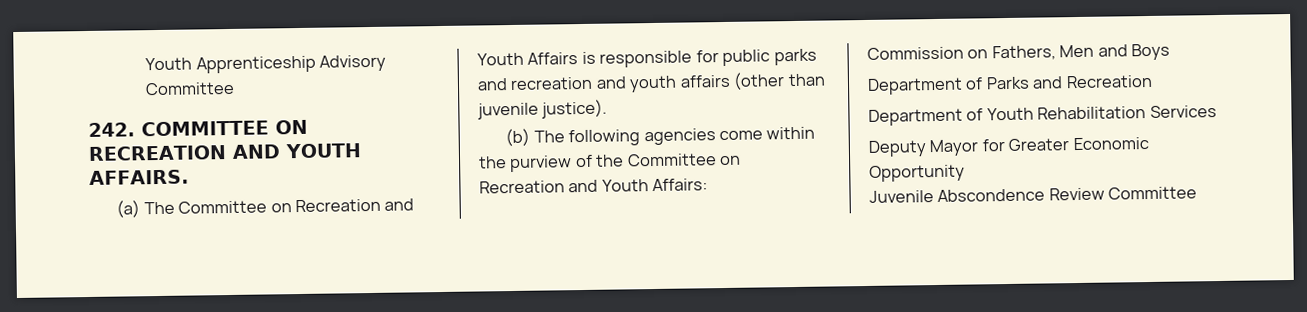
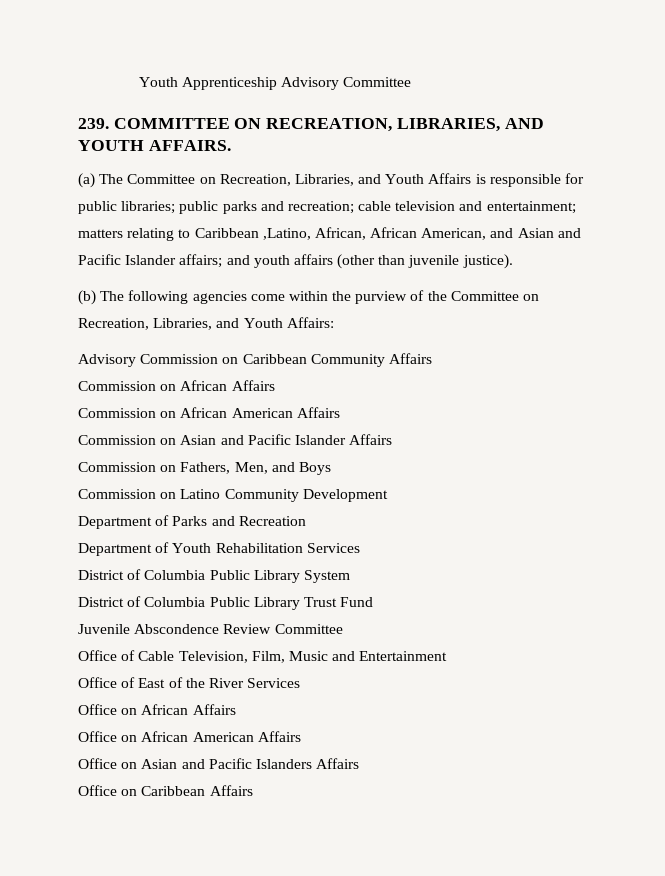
[88,122,135,137] 242. -> [78,118,109,129] 239.
[88,145,227,161] RECREATION -> [266,118,500,132] RECREATION, LIBRARIES,
[294,198,381,213] Recreation -> [219,174,354,186] Recreation, Libraries,
[773,48,817,66] [477,76,594,91] parks and recreation -> [121,201,576,214] [78,227,581,241] [78,254,223,268] libraries; public parks and recreation; cable television and entertainment; matters relating to Caribbean ,Latino, African, African American, and Asian and Pacific Islander affairs;
[479,180,565,194] Recreation -> [78,318,213,330] Recreation, Libraries,
(709, 185) none -> [78,353,432,367] [78,380,275,391] [78,407,340,418] [78,434,393,445] // Advisory Commission on Caribbean Community Affairs // Commission on African Affairs // Commission on African American Affairs // Commission on Asian and Pacific Islander Affairs
[1059,44,1095,58] Men -> [234,462,268,474] Men,
(1171, 52) none -> [78,489,388,502] // Commission on Latino Community Development
[868,136,1149,157] [869,164,965,182] [869,186,1198,203] Deputy Mayor for Greater Economic Opportunity // Juvenile Abscondence Review Committee -> [78,569,350,583] [78,596,374,610] [78,624,343,634] [78,650,448,663] [78,677,301,688] [78,704,236,715] [78,731,301,742] [78,758,360,769] [78,785,253,796] District of Columbia Public Library System // District of Columbia Public Library Trust Fund // Juvenile Abscondence Review Committee // Office of Cable Television, Film, Music and Entertainment // Office of East of the River Services // Office on African Affairs // Office on African American Affairs // Office on Asian and Pacific Islanders Affairs // Office on Caribbean Affairs

